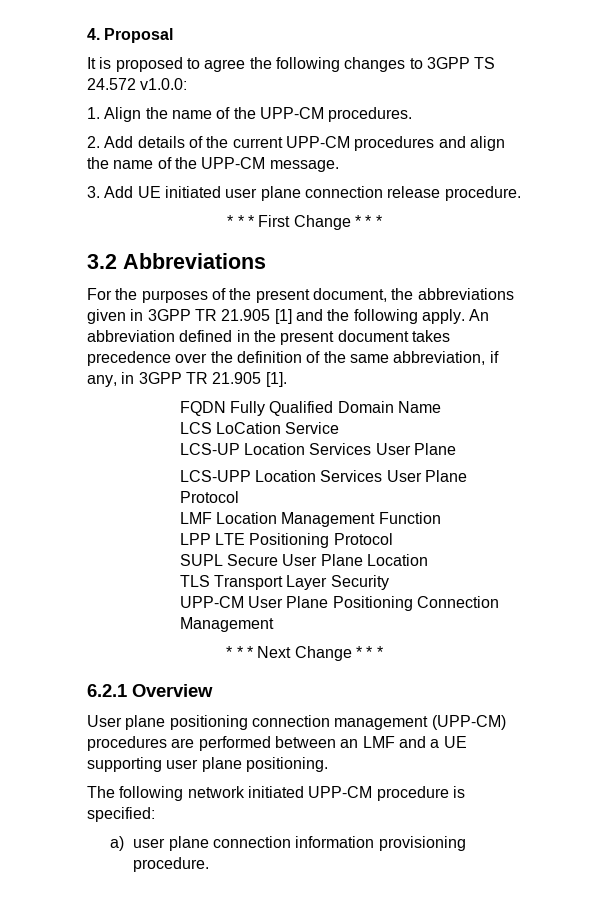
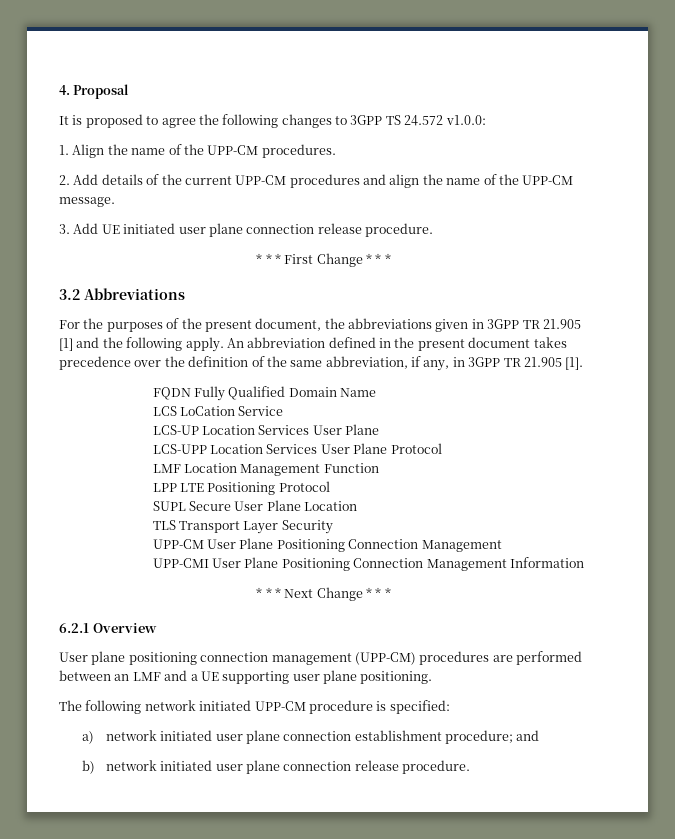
(274, 624) none -> [152,557,584,571] // UPP-CMI User Plane Positioning Connection Management Information
[133,836,466,851] user plane connection information provisioning -> [105,730,540,744] [82,760,399,774] network initiated user plane connection establishment procedure; and // b) network initiated user plane connection release

